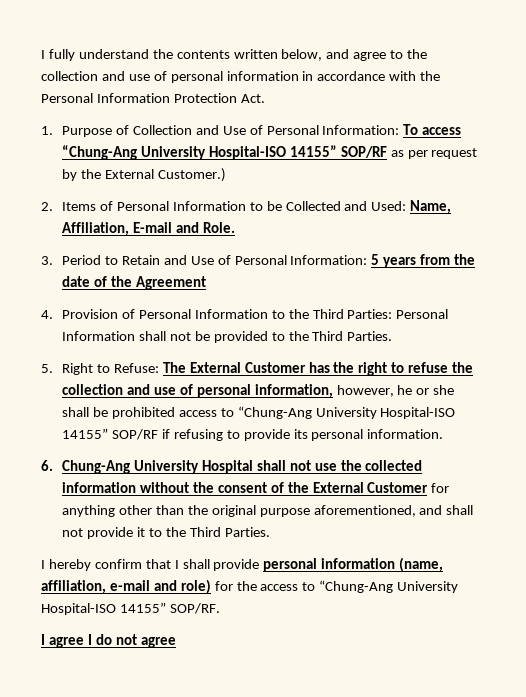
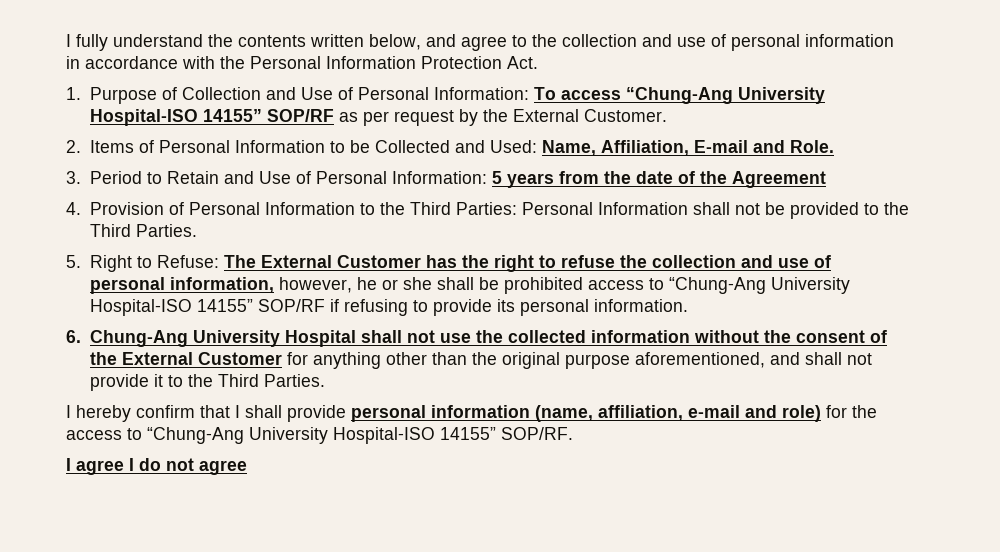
[157,168,226,182] Customer.) -> [583,109,667,122] Customer.

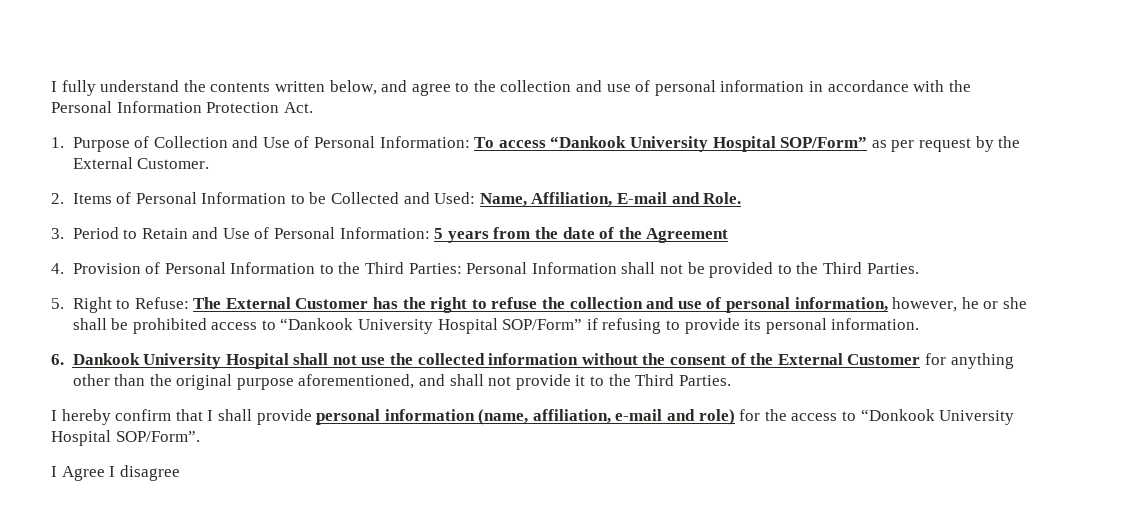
[625,87,825,104] [89,109,334,126] “Chung-Ang University Hospital-ISO 14155” SOP/RF -> [550,136,868,152] “Dankook University Hospital SOP/Form”
[668,277,850,294] [89,299,325,316] “Chung-Ang University Hospital-ISO 14155” SOP/RF -> [280,318,583,334] “Dankook University Hospital SOP/Form”
[89,330,188,347] Chung-Ang -> [72,353,140,365] Dankook
[147,427,573,444] [66,458,247,475] “Chung-Ang University Hospital-ISO 14155” SOP/RF. // I agree I do not agree -> [860,409,1015,425] [51,430,200,446] [51,465,180,481] “Donkook University Hospital SOP/Form”. // I Agree I disagree

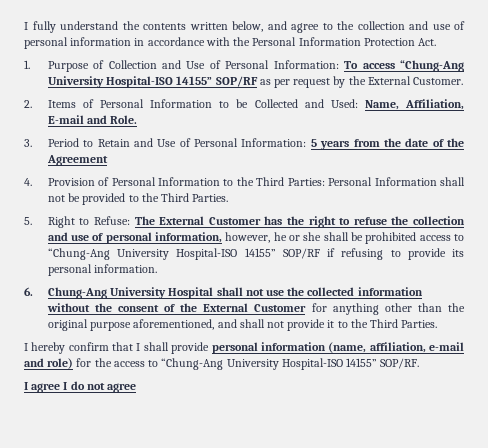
[550,136,868,152] “Dankook University Hospital SOP/Form” -> [400,60,465,72] [47,76,258,88] “Chung-Ang University Hospital-ISO 14155” SOP/RF
[280,318,583,334] “Dankook University Hospital SOP/Form” -> [47,248,320,260] “Chung-Ang University Hospital-ISO 14155” SOP/RF
[72,353,140,365] Dankook -> [47,287,107,299] Chung-Ang
[860,409,1015,425] [51,430,200,446] [51,465,180,481] “Donkook University Hospital SOP/Form”. // I Agree I disagree -> [161,358,420,370] [24,381,137,393] “Chung-Ang University Hospital-ISO 14155” SOP/RF. // I agree I do not agree

